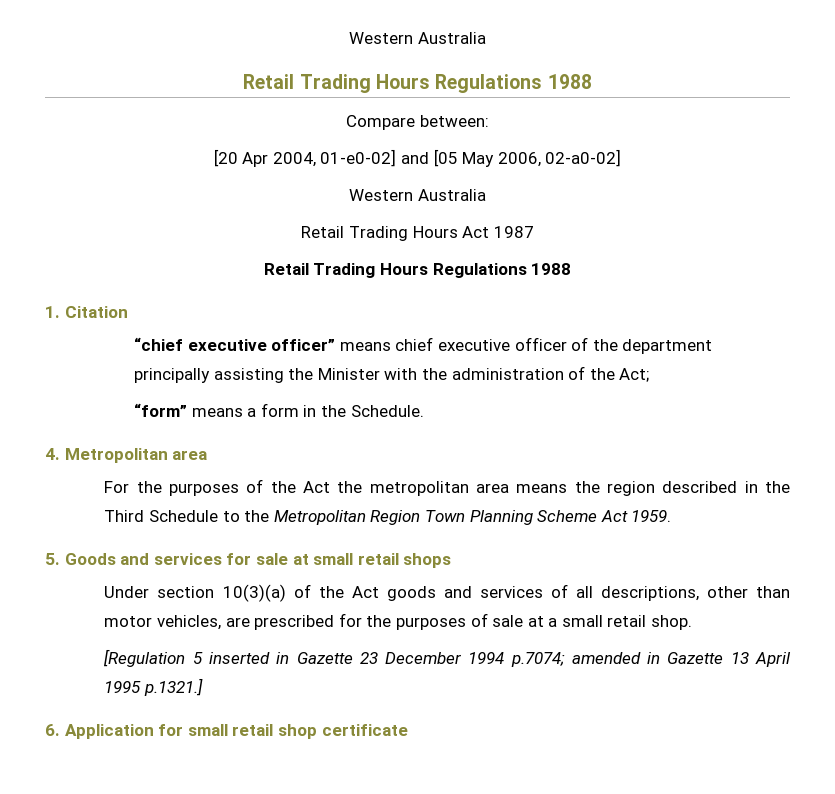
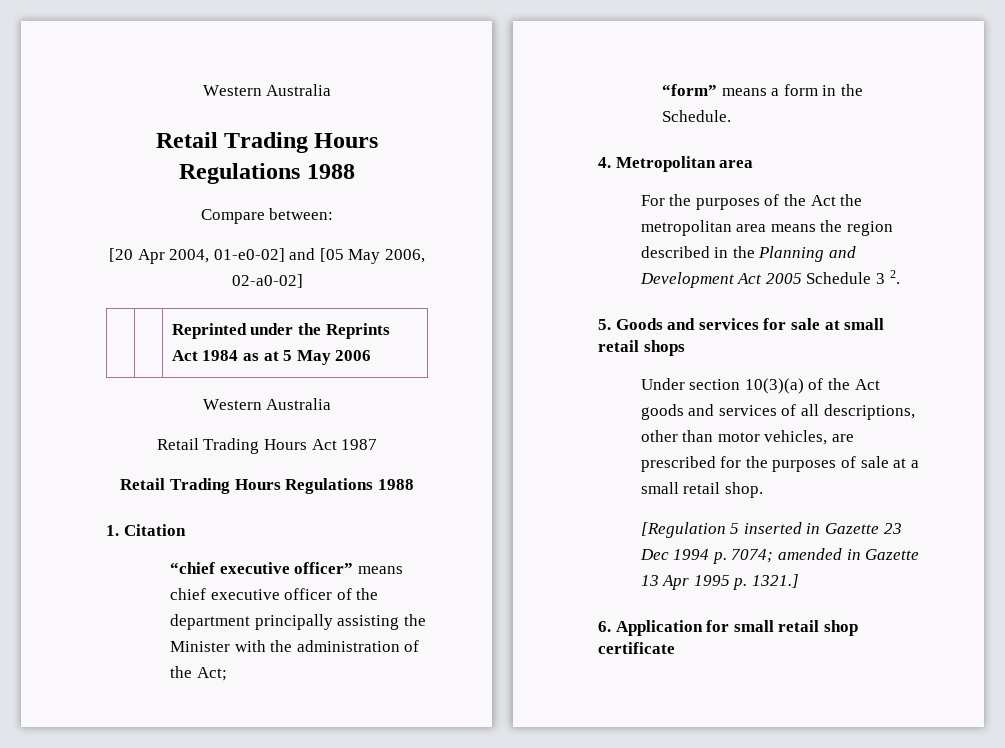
(622, 158) none -> [171,323,390,339] [171,350,372,365] // | | Reprinted under the Reprints Act 1984 as at 5 May 2006
[104,510,672,525] Third Schedule to the Metropolitan Region Town Planning Scheme Act 1959. -> [758,246,856,262] [639,270,900,288] Planning and Development Act 2005 Schedule 3 2.
[385,652,791,667] [104,678,203,696] December 1994 p.7074; amended in Gazette 13 April 1995 p.1321.] -> [639,548,920,564] [640,574,799,590] Dec 1994 p. 7074; amended in Gazette 13 Apr 1995 p. 1321.]

